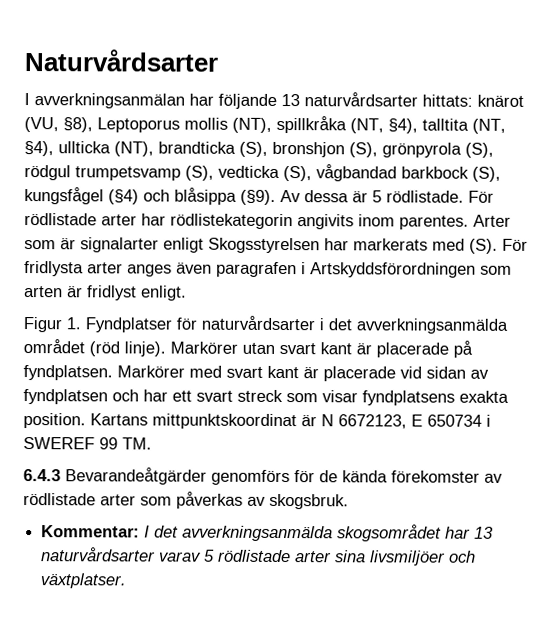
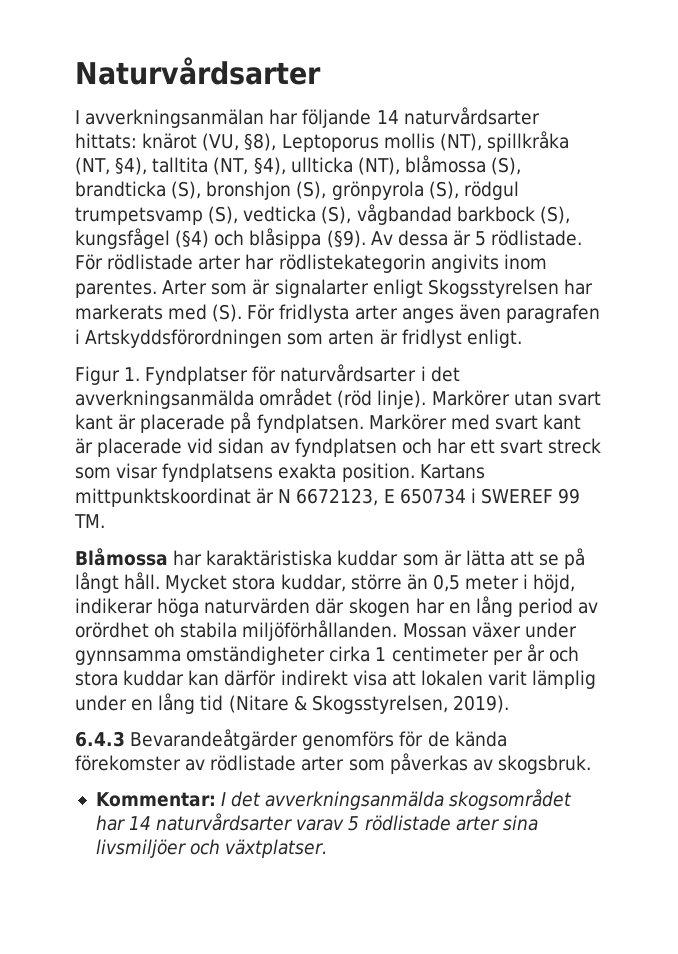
[281,94,300,107] 13 -> [376,110,399,124] 14
(154, 149) none -> [404,155,522,175] blåmossa (S),
(152, 443) none -> [75,548,586,569] [75,572,576,593] [75,596,599,617] [75,620,577,641] [75,644,579,665] [75,670,597,689] [75,693,509,714] // Blåmossa har karaktäristiska kuddar som är lätta att se på långt håll. Mycket stora kuddar, större än 0,5 meter i höjd, indikerar höga naturvärden där skogen har en lång period av orördhet oh stabila miljöförhållanden. Mossan växer under gynnsamma omständigheter cirka 1 centimeter per år och stora kuddar kan därför indirekt visa att lokalen varit lämplig under en lång tid (Nitare & Skogsstyrelsen, 2019).
[474,526,495,539] 13 -> [129,816,152,830] 14

